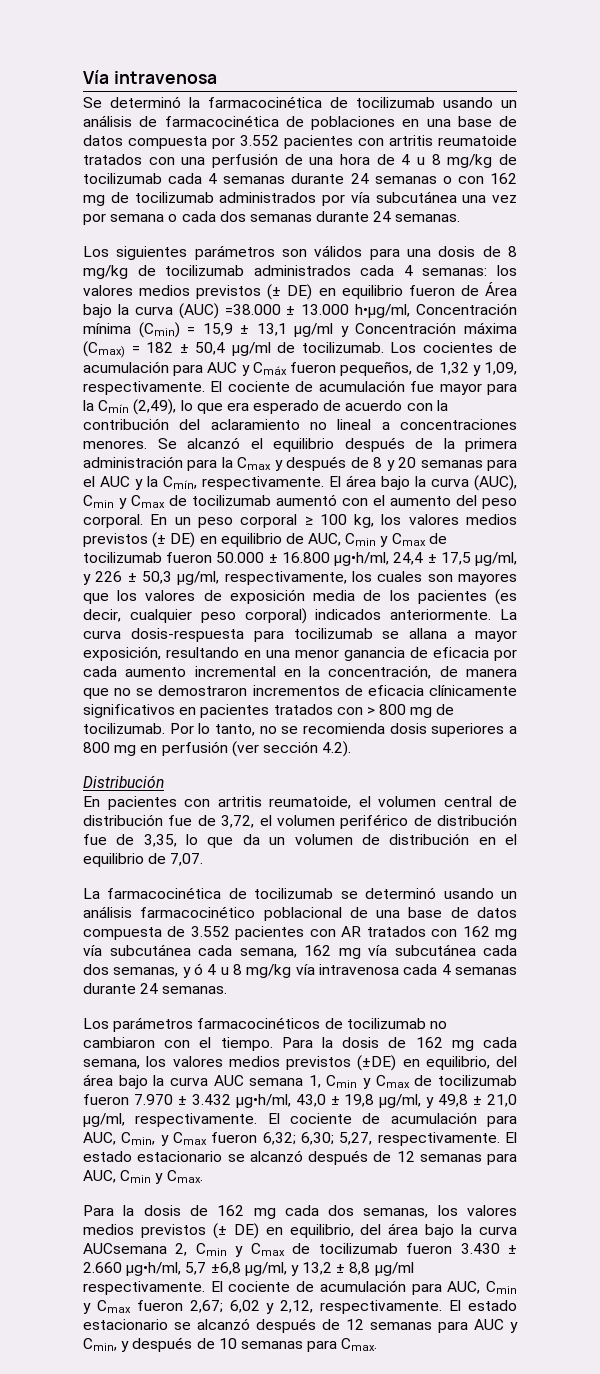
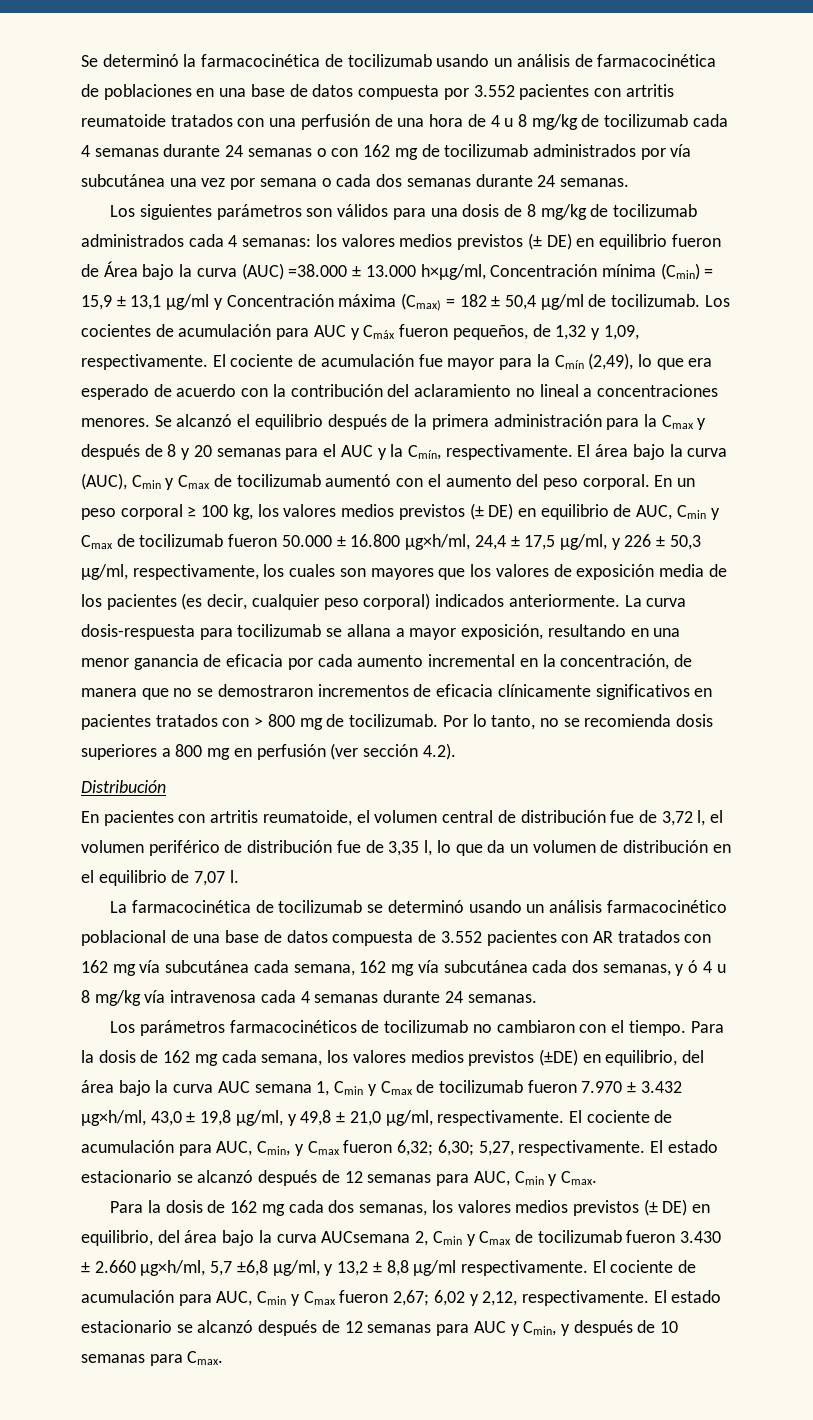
[83,70,217,84] Vía intravenosa // -> (81, 61) none
[355,304,411,318] h•µg/ml, -> [420,264,486,280] h×µg/ml,
[334,552,390,566] μg•h/ml, -> [405,534,471,550] μg×h/ml,
[221,815,255,828] 3,72, -> [661,810,706,826] 3,72 l,
[143,834,177,847] 3,35, -> [388,840,433,856] 3,35 l,
[170,853,204,866] 7,07. -> [194,870,239,886] 7,07 l.
[235,1094,291,1108] µg•h/ml, -> [81,1110,146,1126] µg×h/ml,
[126,1262,182,1276] µg•h/ml, -> [140,1260,206,1276] µg×h/ml,

